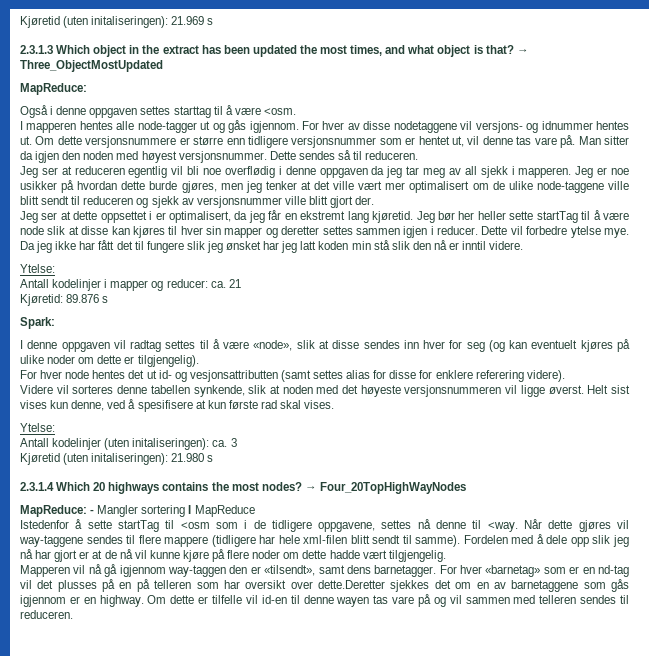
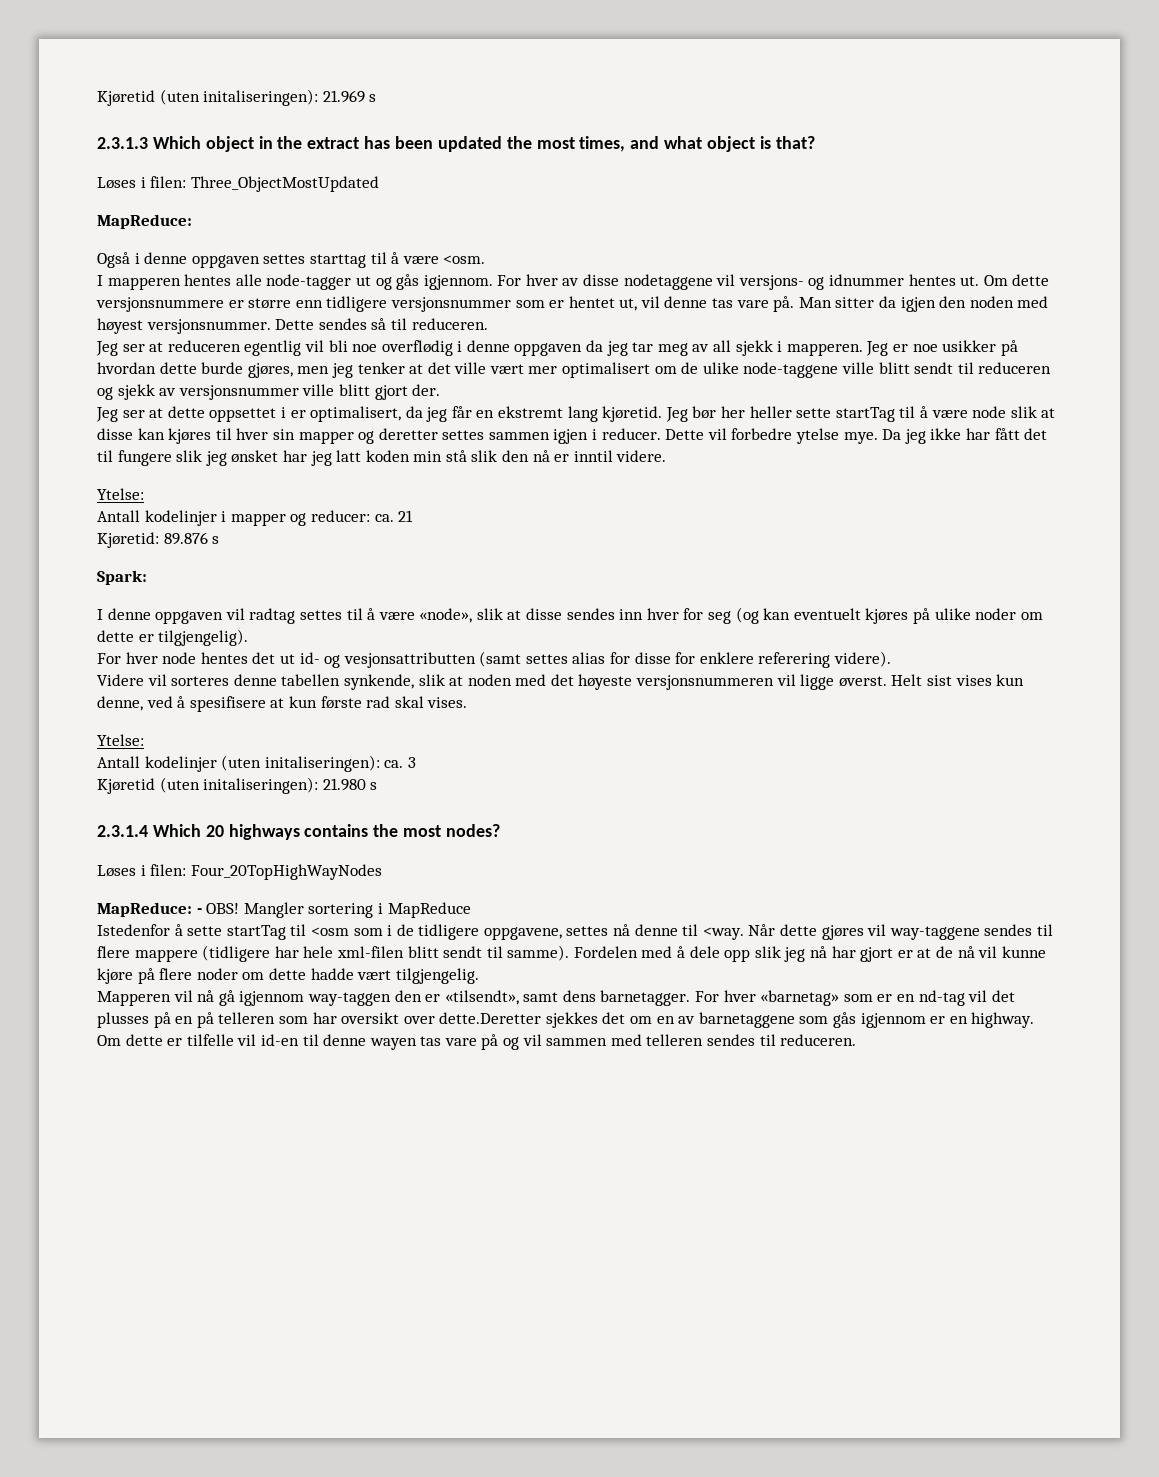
[516,49,529,54] → -> [97,176,187,189] // Løses i filen:
[304,486,317,491] → -> [97,864,187,877] // Løses i filen:
(95, 511) none -> [206,903,240,914] OBS!
[188,505,192,514] I -> [377,903,383,914] i

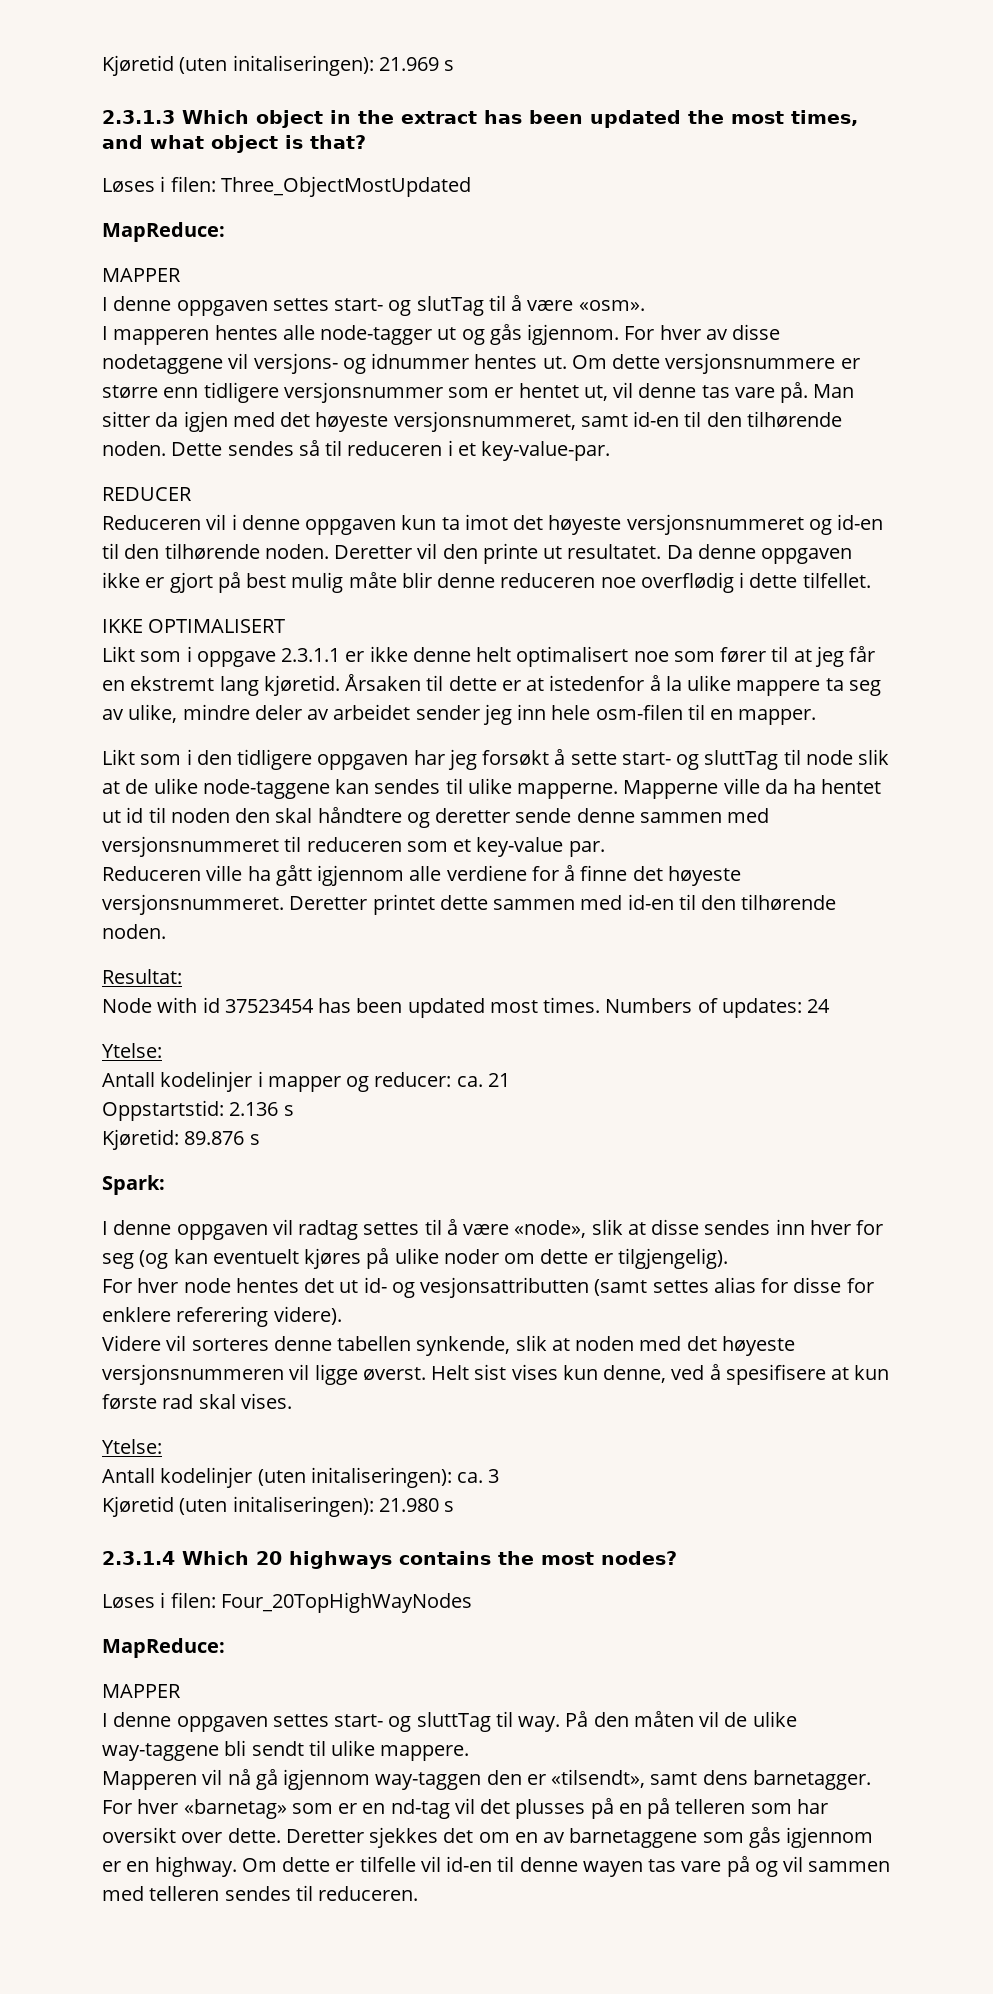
[97,252,486,268] Også i denne oppgaven settes starttag til å være <osm. -> [102,268,181,282] [102,295,645,316] MAPPER // I denne oppgaven settes start- og slutTag til å være «osm».
[939,296,1049,308] [97,318,488,334] [96,340,1018,356] [97,362,1052,378] [97,384,441,400] [96,406,423,422] den noden med høyest versjonsnummer. Dette sendes så til reduceren. // Jeg ser at reduceren egentlig vil bli noe overflødig i denne oppgaven da jeg tar meg av all sjekk i mapperen. Jeg er noe usikker på hvordan dette burde gjøres, men jeg tenker at det ville vært mer optimalisert om de ulike node-taggene ville blitt sendt til reduceren og sjekk av versjonsnummer ville blitt gjort der. // Jeg ser at dette oppsettet i er optimalisert, da -> [232,411,842,432] [102,440,611,461] [102,487,192,501] [102,514,884,535] [102,543,853,564] [102,572,871,593] [102,619,286,633] [102,646,812,667] med det høyeste versjonsnummeret, samt id-en til den tilhørende noden. Dette sendes så til reduceren i et key-value-par. // REDUCER // Reduceren vil i denne oppgaven kun ta imot det høyeste versjonsnummeret og id-en til den tilhørende noden. Deretter vil den printe ut resultatet. Da denne oppgaven ikke er gjort på best mulig måte blir denne reduceren noe overflødig i dette tilfellet. // IKKE OPTIMALISERT // Likt som i oppgave 2.3.1.1 er ikke denne helt optimalisert noe som fører til at
[665,406,1056,422] [97,428,1048,444] [97,450,667,466] Jeg bør her heller sette startTag til å være node slik at disse kan kjøres til hver sin mapper og deretter settes sammen igjen i reducer. Dette vil forbedre ytelse mye. Da jeg ikke har fått det til fungere slik jeg ønsket har jeg latt koden min stå slik den nå er inntil videre. -> [345,674,881,696] [102,704,817,725] [102,749,890,770] [102,778,882,799] [102,807,770,828] [102,836,605,857] [102,865,741,886] [102,894,837,915] [102,924,166,939] [102,969,182,984] [102,997,831,1018] Årsaken til dette er at istedenfor å la ulike mappere ta seg av ulike, mindre deler av arbeidet sender jeg inn hele osm-filen til en mapper. // Likt som i den tidligere oppgaven har jeg forsøkt å sette start- og sluttTag til node slik at de ulike node-taggene kan sendes til ulike mapperne. Mapperne ville da ha hentet ut id til noden den skal håndtere og deretter sende denne sammen med versjonsnummeret til reduceren som et key-value par. // Reduceren ville ha gått igjennom alle verdiene for å finne det høyeste versjonsnummeret. Deretter printet dette sammen med id-en til den tilhørende noden. // Resultat: // Node with id 37523454 has been updated most times. Numbers of updates: 24
(414, 516) none -> [102,1100,294,1121] // Oppstartstid: 2.136 s
[196,902,471,918] [97,924,1053,940] [97,945,1046,962] [97,968,479,984] - OBS! Mangler sortering i MapReduce // Istedenfor å sette startTag til <osm som i de tidligere oppgavene, settes nå denne til <way. Når dette gjøres vil way-taggene sendes til flere mappere (tidligere har hele xml-filen blitt sendt til samme). Fordelen med å dele opp slik jeg nå har gjort er at de nå vil kunne kjøre på flere noder om dette hadde vært tilgjengelig. -> [102,1684,181,1698] [102,1711,797,1732] [102,1740,470,1761] // MAPPER // I denne oppgaven settes start- og sluttTag til way. På den måten vil de ulike way-taggene bli sendt til ulike mappere.
[439,1012,542,1024] dette.Deretter -> [227,1828,364,1843] dette. Deretter

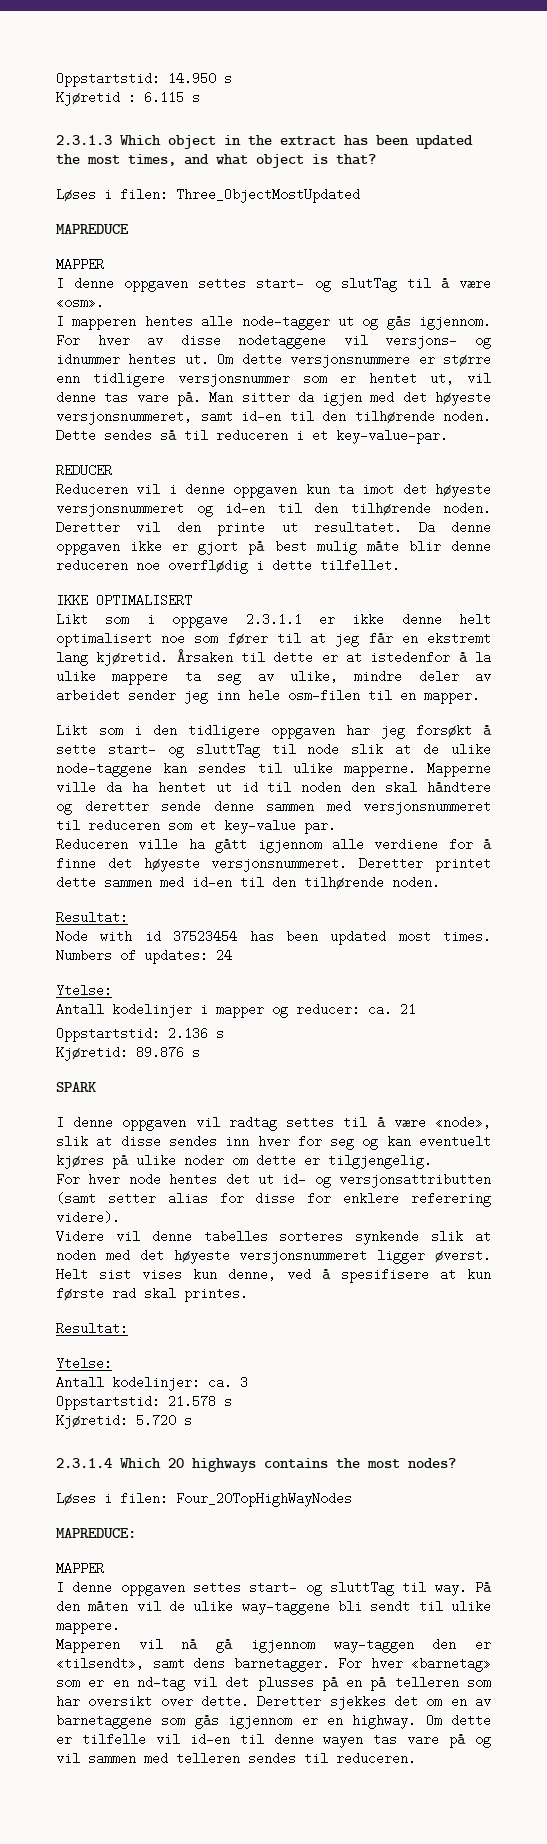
[102,55,439,76] Kjøretid (uten initaliseringen): 21.969 -> [56,72,232,87] [56,91,184,106] Oppstartstid: 14.950 s // Kjøretid : 6.115
[102,222,225,242] MapReduce: -> [56,224,129,234] MAPREDUCE
[102,1175,165,1195] Spark: -> [56,1082,96,1092] SPARK
[139,1250,169,1269] (og -> [362,1139,379,1150] og
[617,1248,728,1269] tilgjengelig). -> [328,1154,432,1169] tilgjengelig.
[420,1277,709,1298] vesjonsattributten (samt settes -> [339,1173,491,1188] [56,1192,156,1205] versjonsattributten (samt setter
[191,1336,511,1356] sorteres denne tabellen synkende, -> [151,1230,420,1245] denne tabelles sorteres synkende
[102,1364,358,1385] versjonsnummeren vil ligge -> [239,1249,426,1264] versjonsnummeret ligger
[240,1393,292,1409] [102,1439,162,1454] [102,1467,452,1488] vises. // Ytelse: // Antall kodelinjer (uten initaliseringen): -> [184,1287,248,1302] [56,1322,128,1335] [56,1357,112,1370] [56,1376,200,1391] printes. // Resultat: // Ytelse: // Antall kodelinjer:
[102,1496,439,1517] Kjøretid (uten initaliseringen): 21.980 -> [56,1395,232,1410] [56,1414,176,1429] Oppstartstid: 21.578 s // Kjøretid: 5.720
[102,1638,225,1658] MapReduce: -> [56,1528,136,1538] MAPREDUCE:

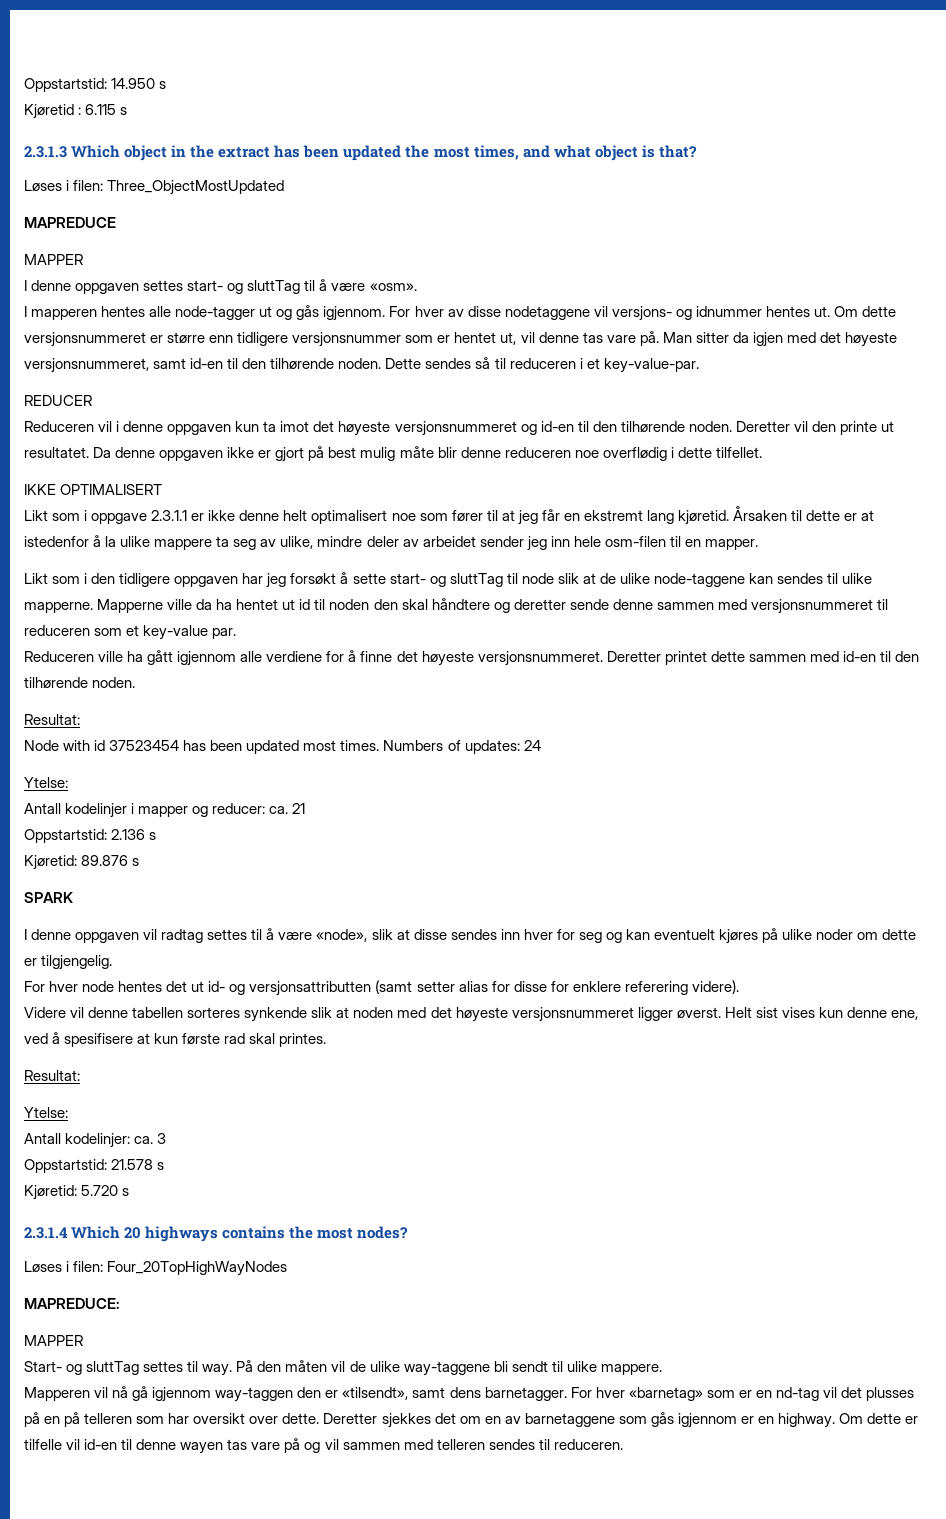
[340,277,397,292] slutTag -> [247,280,301,294] sluttTag
[290,353,411,368] versjonsnummere -> [24,332,146,347] versjonsnummeret
[203,1230,268,1243] tabelles -> [132,1007,184,1018] tabellen
[228,1268,276,1281] denne, -> [846,1007,918,1020] denne ene,
[56,1581,395,1596] I denne oppgaven settes start- og sluttTag -> [24,1361,184,1375] Start- og sluttTag settes

